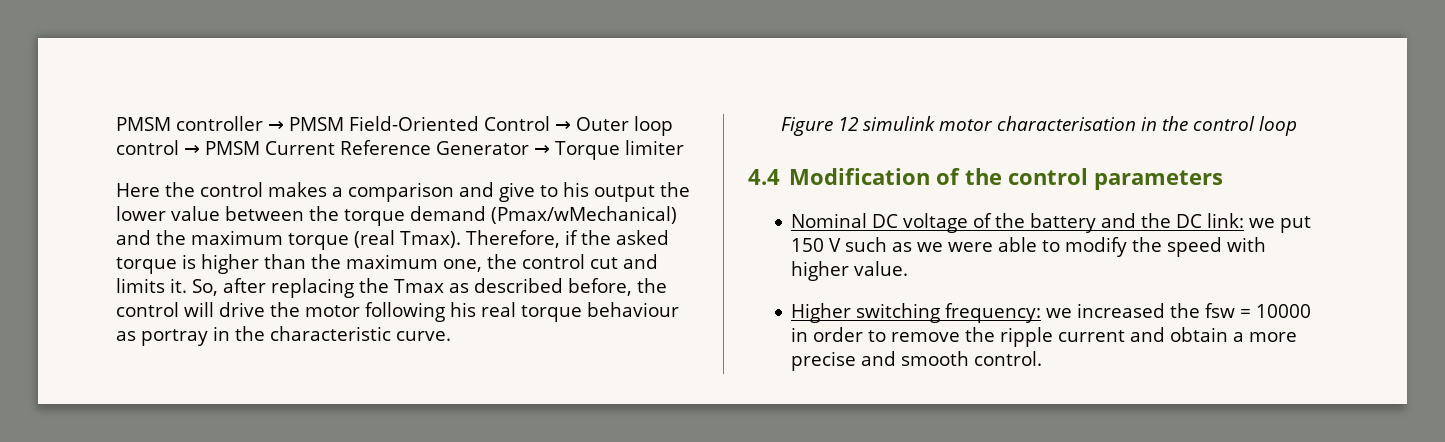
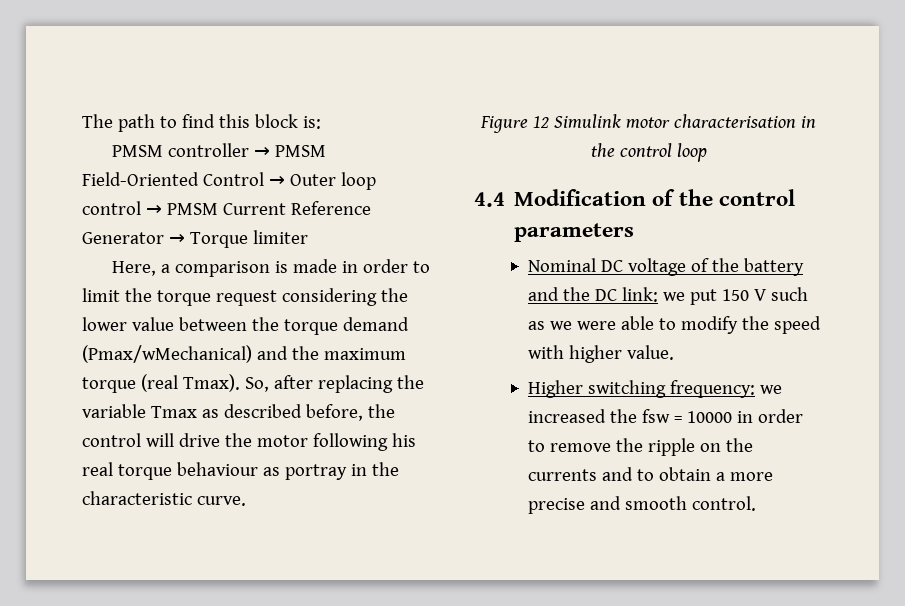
(116, 124) none -> [82,114,321,132] The path to find this block is: //
[116,182,655,202] Here the control makes a comparison and give to his output -> [112,259,431,277] [82,288,377,306] Here, a comparison is made in order to limit the torque request considering
[465,230,669,248] [116,254,658,274] [116,278,187,293] Therefore, if the asked torque is higher than the maximum one, the control cut and limits it. -> (240, 383) none
(389, 285) none -> [82,404,146,418] variable
[862,116,935,131] simulink -> [554,114,622,128] Simulink
[1058,327,1166,342] current and -> [699,438,753,452] [527,467,654,481] on the currents and to

